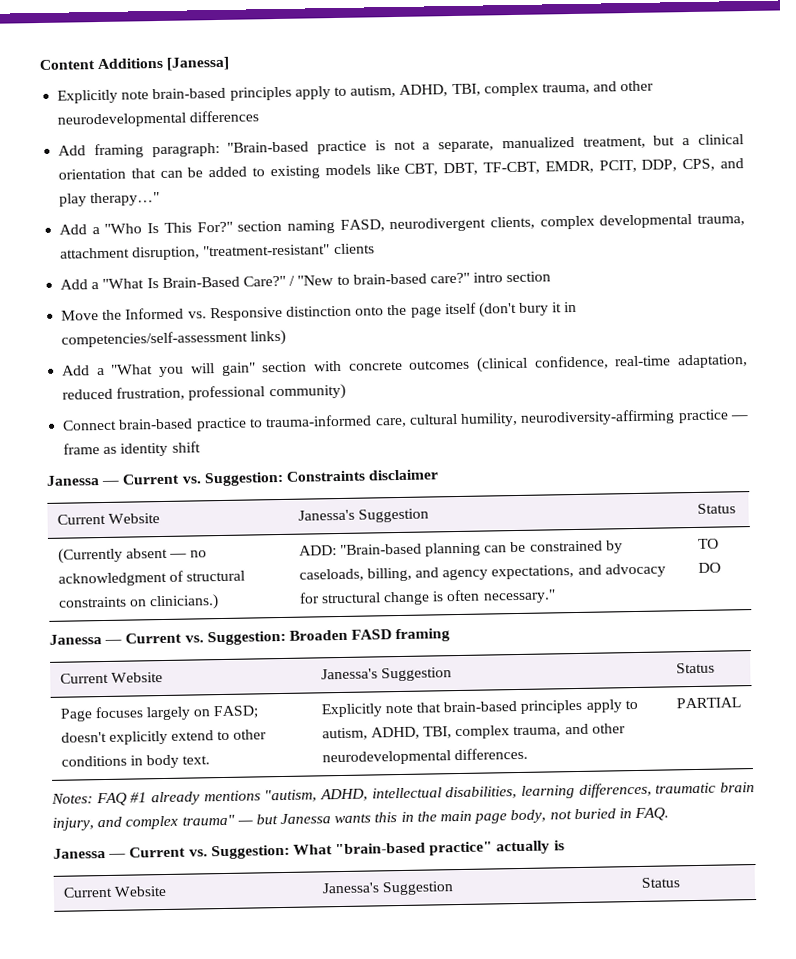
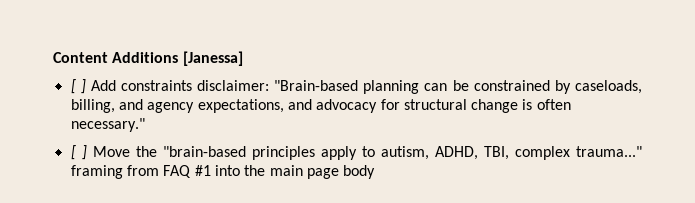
[57,80,655,104] [57,110,260,128] [58,134,744,159] [58,158,744,180] [59,191,161,207] [59,213,745,235] [60,243,375,261] [60,271,552,290] [61,301,578,322] [61,329,287,348] [62,354,748,378] [62,383,346,401] [62,409,749,432] [63,441,201,457] [46,469,440,487] [56,513,160,525] [297,508,429,523] [696,503,736,514] [57,547,208,564] [57,570,245,587] [57,594,219,611] [298,545,337,556] Explicitly note brain-based principles apply to autism, ADHD, TBI, complex trauma, and other neurodevelopmental differences // Add framing paragraph: "Brain-based practice is not a separate, manualized treatment, but a clinical orientation that can be added to existing models like CBT, DBT, TF-CBT, EMDR, PCIT, DDP, CPS, and play therapy…" // Add a "Who Is This For?" section naming FASD, neurodivergent clients, complex developmental trauma, attachment disruption, "treatment-resistant" clients // Add a "What Is Brain-Based Care?" / "New to brain-based care?" intro section // Move the Informed vs. Responsive distinction onto the page itself (don't bury it in competencies/self-assessment links) // Add a "What you will gain" section with concrete outcomes (clinical confidence, real-time adaptation, reduced frustration, professional community) // Connect brain-based practice to trauma-informed care, cultural humility, neurodiversity-affirming practice — frame as identity shift // Janessa — Current vs. Suggestion: Constraints disclaimer // Current Website | Janessa's Suggestion | Status // (Currently absent — no acknowledgment of structural constraints on clinicians.) | ADD: -> [70,79,270,94] [ ] Add constraints disclaimer:
[697,538,719,549] [697,562,721,573] [49,628,451,646] [59,672,163,684] [320,667,452,682] [675,662,715,674] [59,705,260,722] [60,729,268,745] [60,754,211,769] [320,699,638,718] [321,723,626,741] [321,747,528,766] [675,697,741,709] [51,782,755,807] [52,807,670,831] [53,840,565,860] [62,885,167,898] [321,881,454,896] [640,877,680,888] | TO DO // Janessa — Current vs. Suggestion: Broaden FASD framing // Current Website | Janessa's Suggestion | Status // Page focuses largely on FASD; doesn't explicitly extend to other conditions in body text. | Explicitly note that brain-based principles apply to autism, ADHD, TBI, complex trauma, and other neurodevelopmental differences. | PARTIAL // Notes: FAQ #1 already mentions "autism, ADHD, intellectual disabilities, learning differences, traumatic brain injury, and complex trauma" — but Janessa wants this in the main page body, not buried in FAQ. // Janessa — Current vs. Suggestion: What "brain-based practice" actually is // Current Website | Janessa's Suggestion | Status -> [70,145,642,160] [70,165,376,179] // [ ] Move the "brain-based principles apply to autism, ADHD, TBI, complex trauma..." framing from FAQ #1 into the main page body

